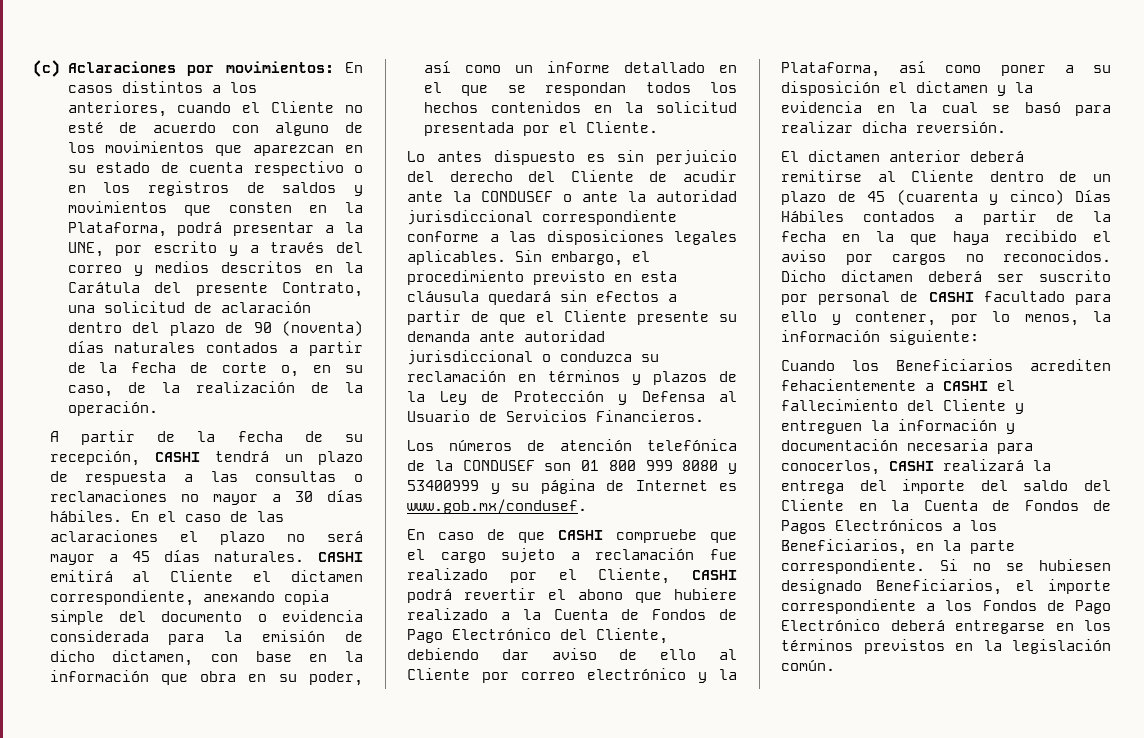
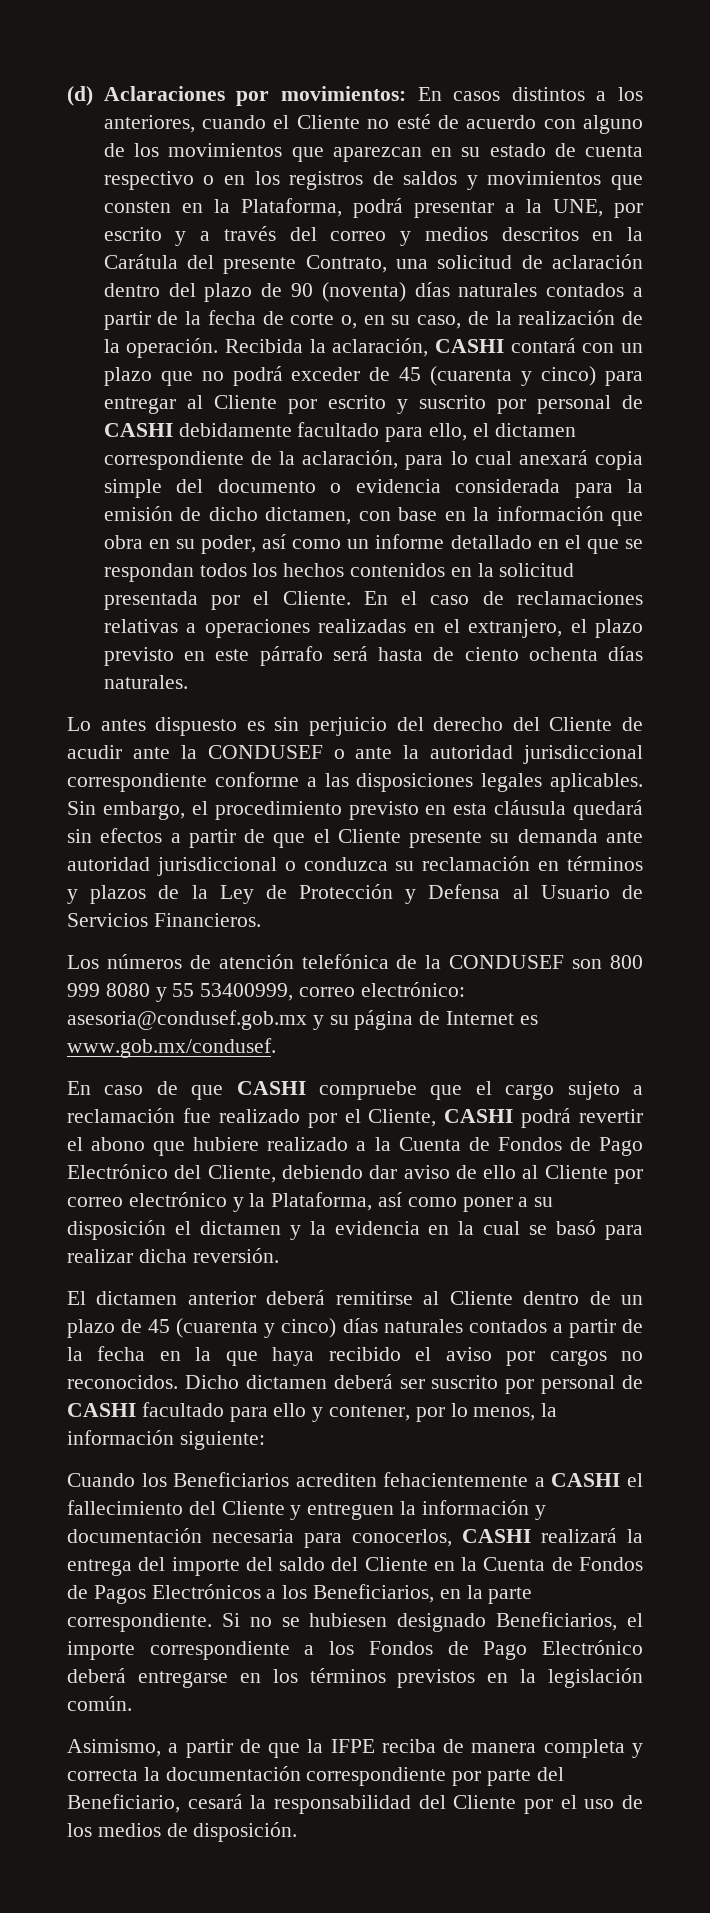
[33,60,60,77] (c) -> [67,86,93,106] (d)
[49,430,363,445] [49,450,363,466] [49,471,363,485] [49,489,363,505] [49,510,284,522] [49,530,363,545] [49,549,363,565] [49,570,363,582] [49,590,275,606] // A partir de la fecha de su recepción, CASHI tendrá un plazo de respuesta a las consultas o reclamaciones no mayor a 30 días hábiles. En el caso de las aclaraciones el plazo no será mayor a 45 días naturales. CASHI emitirá al Cliente el dictamen correspondiente, anexando -> [225,338,643,357] [103,366,643,386] [103,395,643,414] [103,422,576,442] [103,450,588,470] Recibida la aclaración, CASHI contará con un plazo que no podrá exceder de 45 (cuarenta y cinco) para entregar al Cliente por escrito y suscrito por personal de CASHI debidamente facultado para ello, el dictamen correspondiente de la aclaración, para lo cual anexará
(658, 127) none -> [363,591,643,605] [103,619,643,638] [103,646,643,666] [103,675,188,689] En el caso de reclamaciones relativas a operaciones realizadas en el extranjero, el plazo previsto en este párrafo será hasta de ciento ochenta días naturales.
[581,460,599,471] 01 -> (603, 964) none
[407,480,479,491] 53400999 -> [172,982,465,1001] [67,1010,307,1030] 55 53400999, correo electrónico: asesoria@condusef.gob.mx
[1075,189,1111,202] [781,210,844,222] Días Hábiles -> [342,1318,463,1333] días naturales
(835, 665) none -> [67,1739,643,1758] [67,1766,564,1786] [67,1794,643,1814] [67,1822,298,1842] // Asimismo, a partir de que la IFPE reciba de manera completa y correcta la documentación correspondiente por parte del Beneficiario, cesará la responsabilidad del Cliente por el uso de los medios de disposición.

